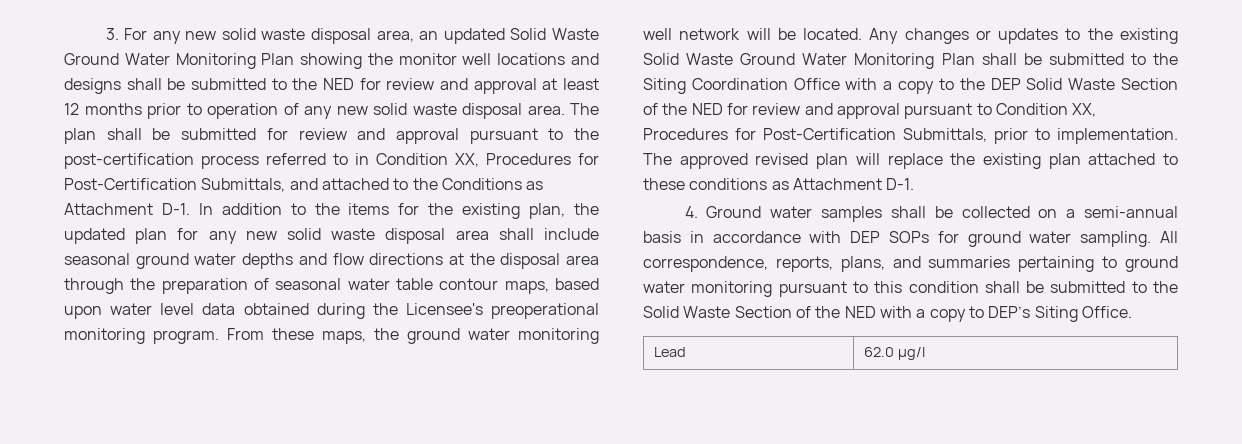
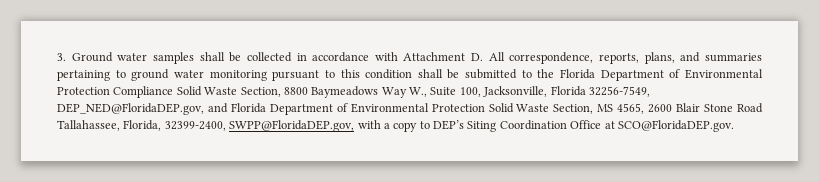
[124,28,599,44] [64,53,599,69] [64,78,599,94] [64,103,599,119] [64,128,599,144] [64,153,599,169] [64,178,544,192] [64,203,600,219] [64,228,599,244] [64,253,599,269] [64,278,599,294] [64,303,599,319] [64,328,599,344] [643,28,1178,44] [643,53,1178,69] [643,78,1178,94] [643,103,1097,119] [643,128,1178,144] [643,153,1178,169] [643,178,915,190] [684,206,698,218] For any new solid waste disposal area, an updated Solid Waste Ground Water Monitoring Plan showing the monitor well locations and designs shall be submitted to the NED for review and approval at least 12 months prior to operation of any new solid waste disposal area. The plan shall be submitted for review and approval pursuant to the post-certification process referred to in Condition XX, Procedures for Post-Certification Submittals, and attached to the Conditions as Attachment D-1. In addition to the items for the existing plan, the updated plan for any new solid waste disposal area shall include seasonal ground water depths and flow directions at the disposal area through the preparation of seasonal water table contour maps, based upon water level data obtained during the Licensee's preoperational monitoring program. From these maps, the ground water monitoring well network will be located. Any changes or updates to the existing Solid Waste Ground Water Monitoring Plan shall be submitted to the Siting Coordination Office with a copy to the DEP Solid Waste Section of the NED for review and approval pursuant to Condition XX, Procedures for Post-Certification Submittals, prior to implementation. The approved revised plan will replace the existing plan attached to these conditions as Attachment D-1. // 4. -> (66, 57) none
[1038,206,1178,218] [643,231,1152,247] on a semi-annual basis in accordance with DEP SOPs for ground water sampling. -> [296,52,484,62] in accordance with Attachment D.
[643,306,876,318] Solid Waste Section of the NED -> [560,69,763,81] [57,86,650,98] [57,103,763,115] [57,120,355,132] Florida Department of Environmental Protection Compliance Solid Waste Section, 8800 Baymeadows Way W., Suite 100, Jacksonville, Florida 32256-7549, DEP_NED@FloridaDEP.gov, and Florida Department of Environmental Protection Solid Waste Section, MS 4565, 2600 Blair Stone Road Tallahassee, Florida, 32399-2400, SWPP@FloridaDEP.gov,
[1081,306,1132,318] [654,347,687,357] [864,347,926,360] Office. // Lead | 62.0 µg/l -> [499,120,734,132] Coordination Office at SCO@FloridaDEP.gov.

